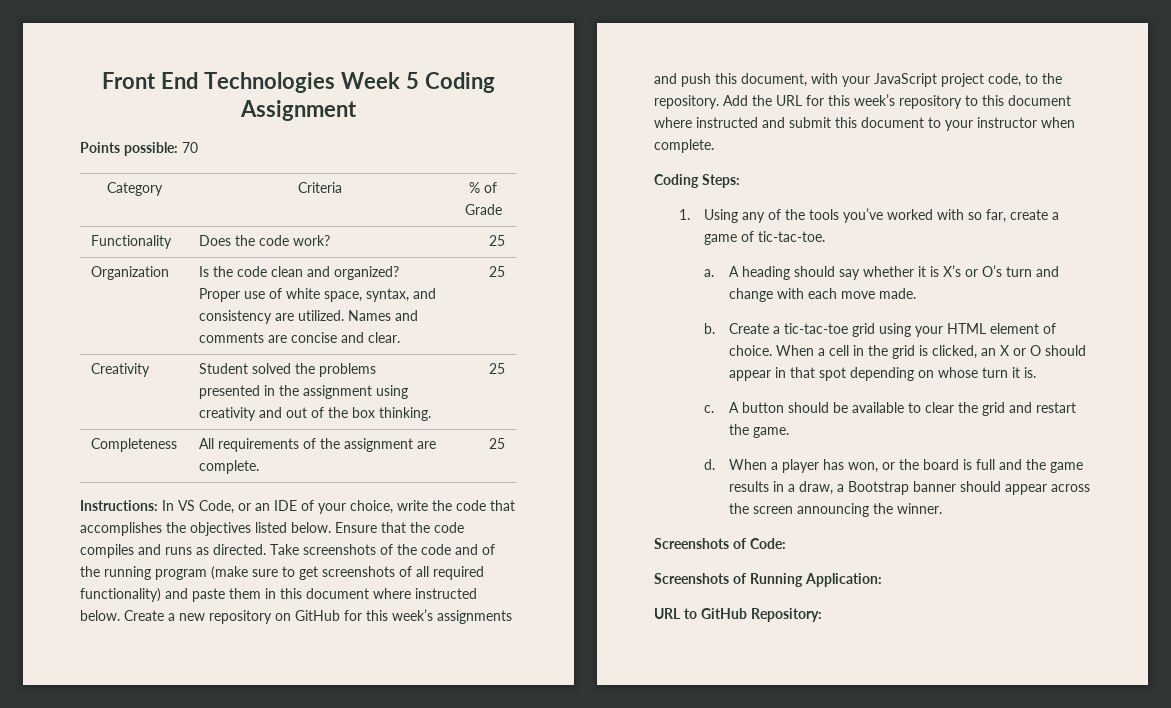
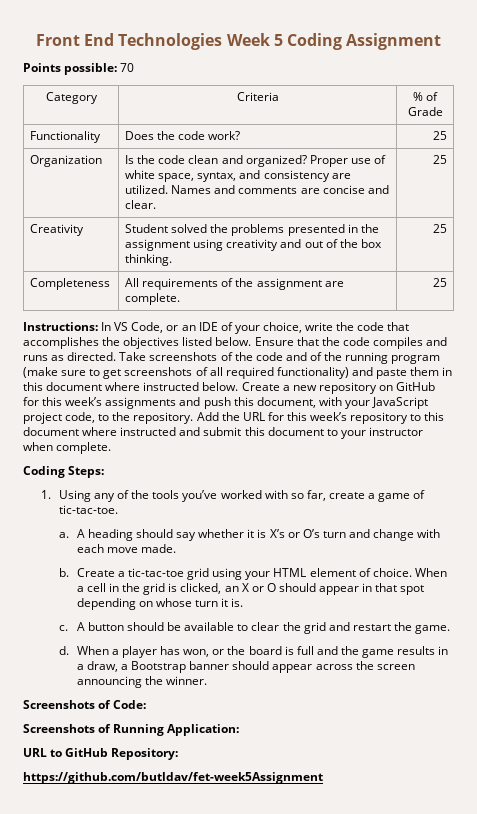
(822, 615) none -> [23,772,323,784] // https://github.com/butldav/fet-week5Assignment

